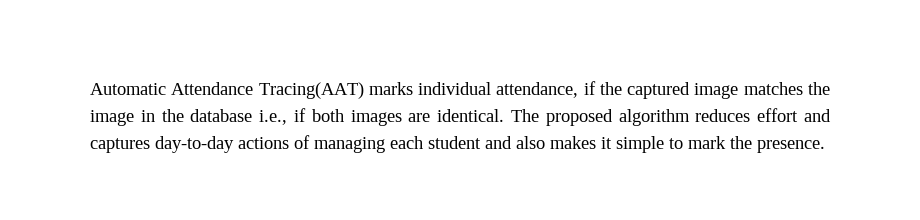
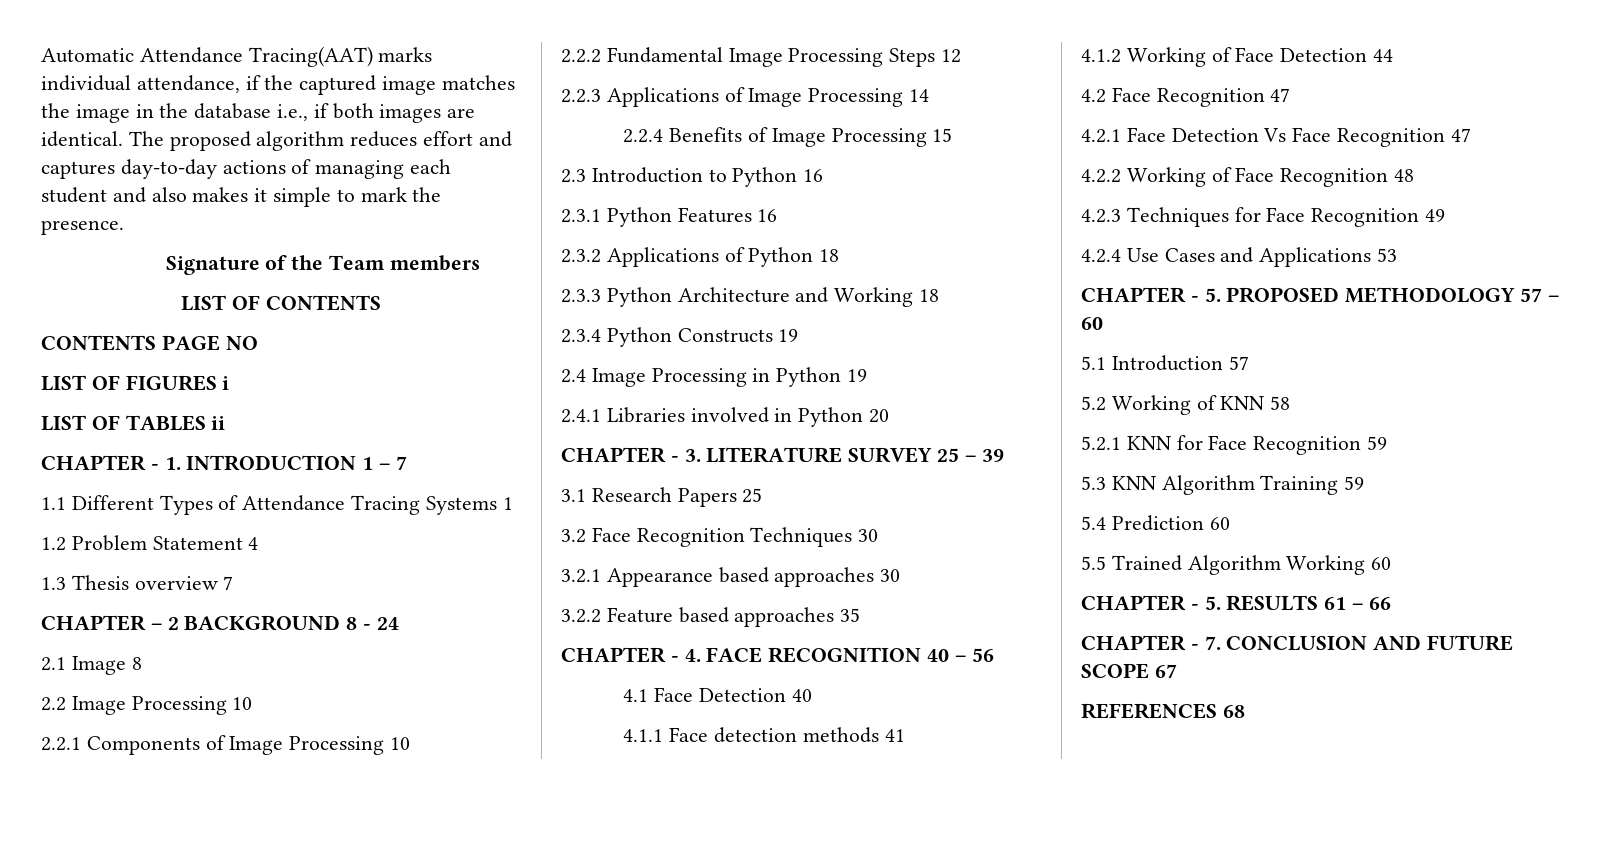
(825, 146) none -> [165,255,480,275] [181,295,381,311] [41,335,258,351] [41,375,230,391] [41,415,226,431] [41,455,407,471] [41,495,513,515] [41,535,259,551] [41,575,234,590] [41,615,399,631] [41,656,142,675] [41,696,253,715] [41,735,411,755] [561,47,962,67] [561,87,930,107] [623,127,953,147] [561,167,824,187] [561,207,778,227] [561,247,840,267] [561,287,940,307] [561,327,799,347] [561,367,868,387] [561,407,890,427] [561,447,1004,463] [561,487,763,507] [561,527,879,547] [561,567,901,587] [561,607,861,627] [561,647,994,663] [623,687,812,702] [623,727,905,743] [1081,47,1394,67] [1081,87,1291,107] [1081,127,1471,147] [1081,167,1415,187] [1081,207,1446,227] [1081,247,1398,267] [1081,287,1559,303] [1081,317,1103,330] [1081,355,1249,371] [1081,395,1291,415] [1081,435,1388,455] [1081,475,1365,495] [1081,515,1230,531] [1081,555,1392,575] [1081,595,1391,611] [1081,635,1514,651] [1081,663,1177,679] [1081,703,1245,719] // Signature of the Team members // LIST OF CONTENTS // CONTENTS PAGE NO // LIST OF FIGURES i // LIST OF TABLES ii // CHAPTER - 1. INTRODUCTION 1 – 7 // 1.1 Different Types of Attendance Tracing Systems 1 // 1.2 Problem Statement 4 // 1.3 Thesis overview 7 // CHAPTER – 2 BACKGROUND 8 - 24 // 2.1 Image 8 // 2.2 Image Processing 10 // 2.2.1 Components of Image Processing 10 // 2.2.2 Fundamental Image Processing Steps 12 // 2.2.3 Applications of Image Processing 14 // 2.2.4 Benefits of Image Processing 15 // 2.3 Introduction to Python 16 // 2.3.1 Python Features 16 // 2.3.2 Applications of Python 18 // 2.3.3 Python Architecture and Working 18 // 2.3.4 Python Constructs 19 // 2.4 Image Processing in Python 19 // 2.4.1 Libraries involved in Python 20 // CHAPTER - 3. LITERATURE SURVEY 25 – 39 // 3.1 Research Papers 25 // 3.2 Face Recognition Techniques 30 // 3.2.1 Appearance based approaches 30 // 3.2.2 Feature based approaches 35 // CHAPTER - 4. FACE RECOGNITION 40 – 56 // 4.1 Face Detection 40 // 4.1.1 Face detection methods 41 // 4.1.2 Working of Face Detection 44 // 4.2 Face Recognition 47 // 4.2.1 Face Detection Vs Face Recognition 47 // 4.2.2 Working of Face Recognition 48 // 4.2.3 Techniques for Face Recognition 49 // 4.2.4 Use Cases and Applications 53 // CHAPTER - 5. PROPOSED METHODOLOGY 57 – 60 // 5.1 Introduction 57 // 5.2 Working of KNN 58 // 5.2.1 KNN for Face Recognition 59 // 5.3 KNN Algorithm Training 59 // 5.4 Prediction 60 // 5.5 Trained Algorithm Working 60 // CHAPTER - 5. RESULTS 61 – 66 // CHAPTER - 7. CONCLUSION AND FUTURE SCOPE 67 // REFERENCES 68

